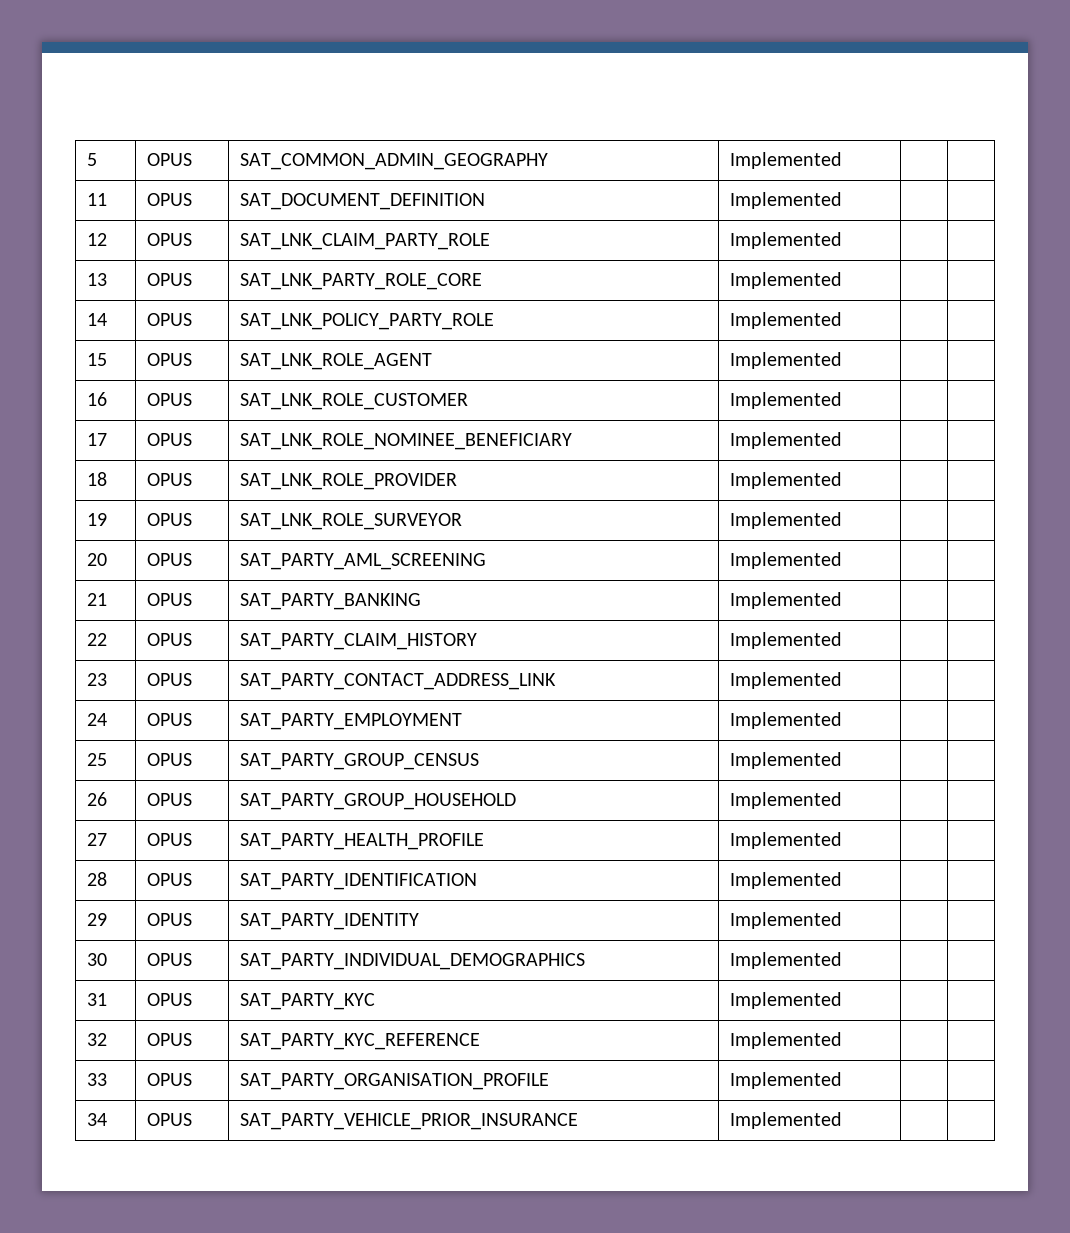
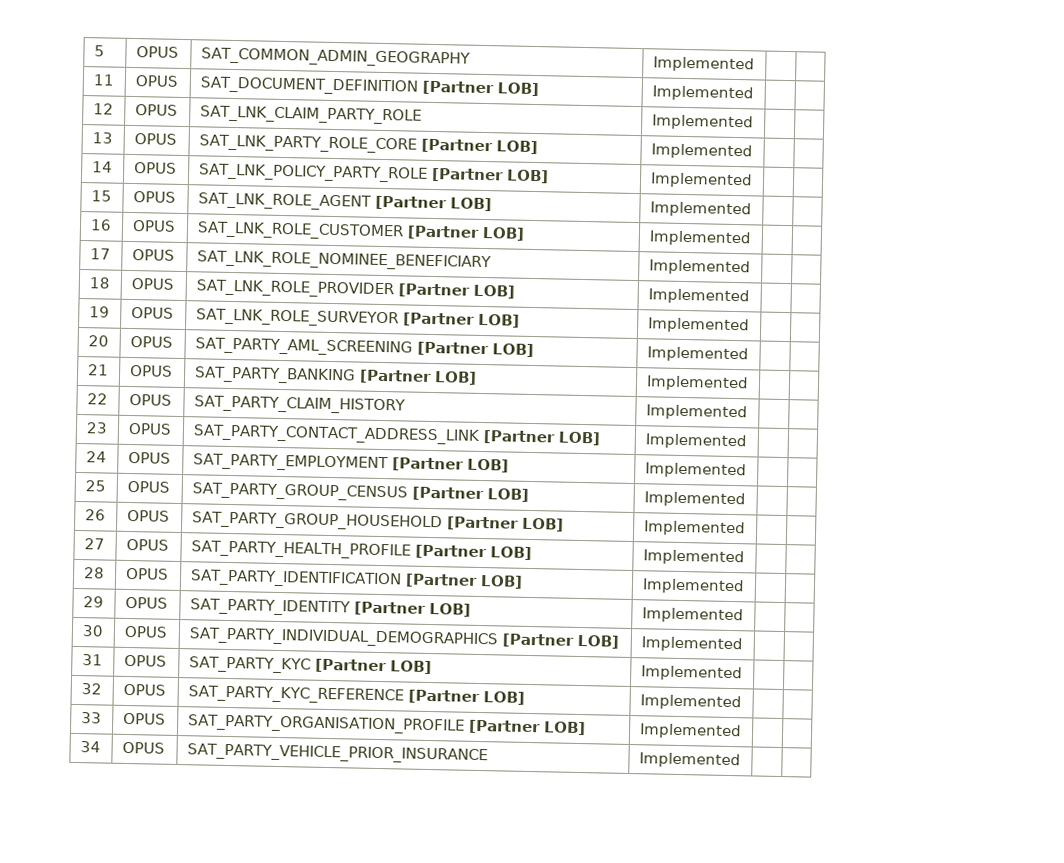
(486, 201) none -> [421,80,539,97] [Partner LOB]
(483, 281) none -> [420,138,538,155] [Partner LOB]
(495, 321) none -> [430,167,549,184] [Partner LOB]
(433, 361) none -> [374,195,492,212] [Partner LOB]
(469, 401) none -> [406,225,525,241] [Partner LOB]
(458, 481) none -> [397,283,515,299] [Partner LOB]
(463, 521) none -> [402,312,520,328] [Partner LOB]
(487, 561) none -> [416,341,534,358] [Partner LOB]
(422, 601) none -> [358,369,477,385] [Partner LOB]
(557, 681) none -> [482,430,600,446] [Partner LOB]
(463, 721) none -> [391,457,509,473] [Partner LOB]
(480, 761) none -> [411,486,529,502] [Partner LOB]
(517, 801) none -> [446,516,564,532] [Partner LOB]
(485, 841) none -> [414,544,532,561] [Partner LOB]
(478, 881) none -> [404,573,523,589] [Partner LOB]
(420, 921) none -> [353,601,471,617] [Partner LOB]
(586, 961) none -> [501,633,619,649] [Partner LOB]
(376, 1001) none -> [314,658,432,675] [Partner LOB]
(481, 1041) none -> [407,689,525,705] [Partner LOB]
(550, 1081) none -> [467,719,586,736] [Partner LOB]

